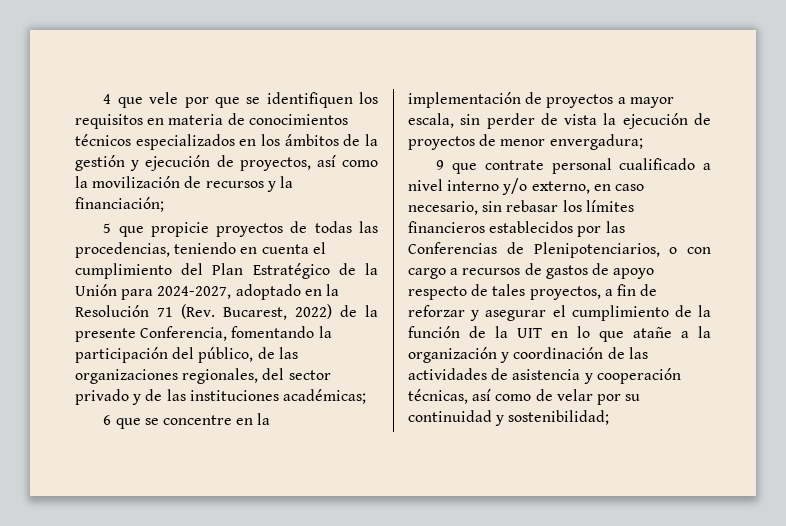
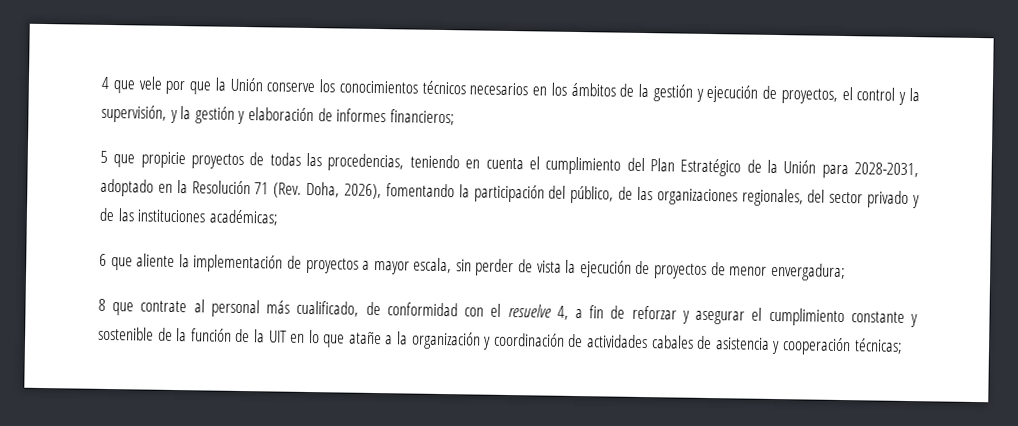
[246,92,378,108] [75,113,245,129] se identifiquen los requisitos en materia de -> [214,77,336,93] la Unión conserve los
[135,134,235,150] especializados -> [469,82,529,96] necesarios
[316,155,378,167] [75,176,293,192] [75,197,164,212] así como la movilización de recursos y la financiación; -> [841,86,920,105] [101,104,455,126] el control y la supervisión, y la gestión y elaboración de informes financieros;
[157,286,232,299] 2024-2027, -> [854,162,920,178] 2028-2031,
[223,304,378,320] [75,326,228,342] Bucarest, 2022) de la presente Conferencia, -> [306,181,382,200] Doha, 2026),
[144,415,254,425] se concentre en -> [136,253,176,267] aliente
[436,160,445,170] 9 -> [98,298,106,311] 8
[551,158,711,174] [408,178,644,195] [408,200,634,215] [408,221,625,237] [408,242,711,258] [408,263,655,279] [408,284,601,300] personal cualificado a nivel interno y/o externo, en caso necesario, sin rebasar los límites financieros establecidos por las Conferencias de Plenipotenciarios, o con cargo a recursos de gastos de apoyo respecto de tales proyectos, -> [193,299,569,320] al personal más cualificado, de conformidad con el resuelve 4,
(669, 313) none -> [850,311,919,328] [98,326,154,341] constante y sostenible
[628,347,648,359] [408,368,487,380] las actividades -> [586,334,694,349] actividades cabales
[408,389,641,405] [408,410,610,426] técnicas, así como de velar por su continuidad y sostenibilidad; -> [853,338,903,354] técnicas;

